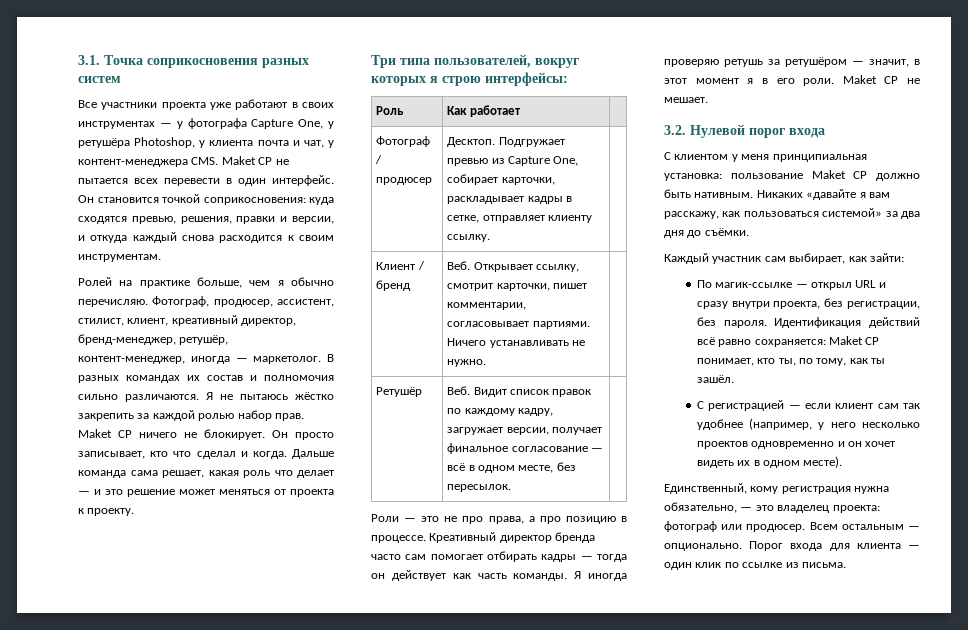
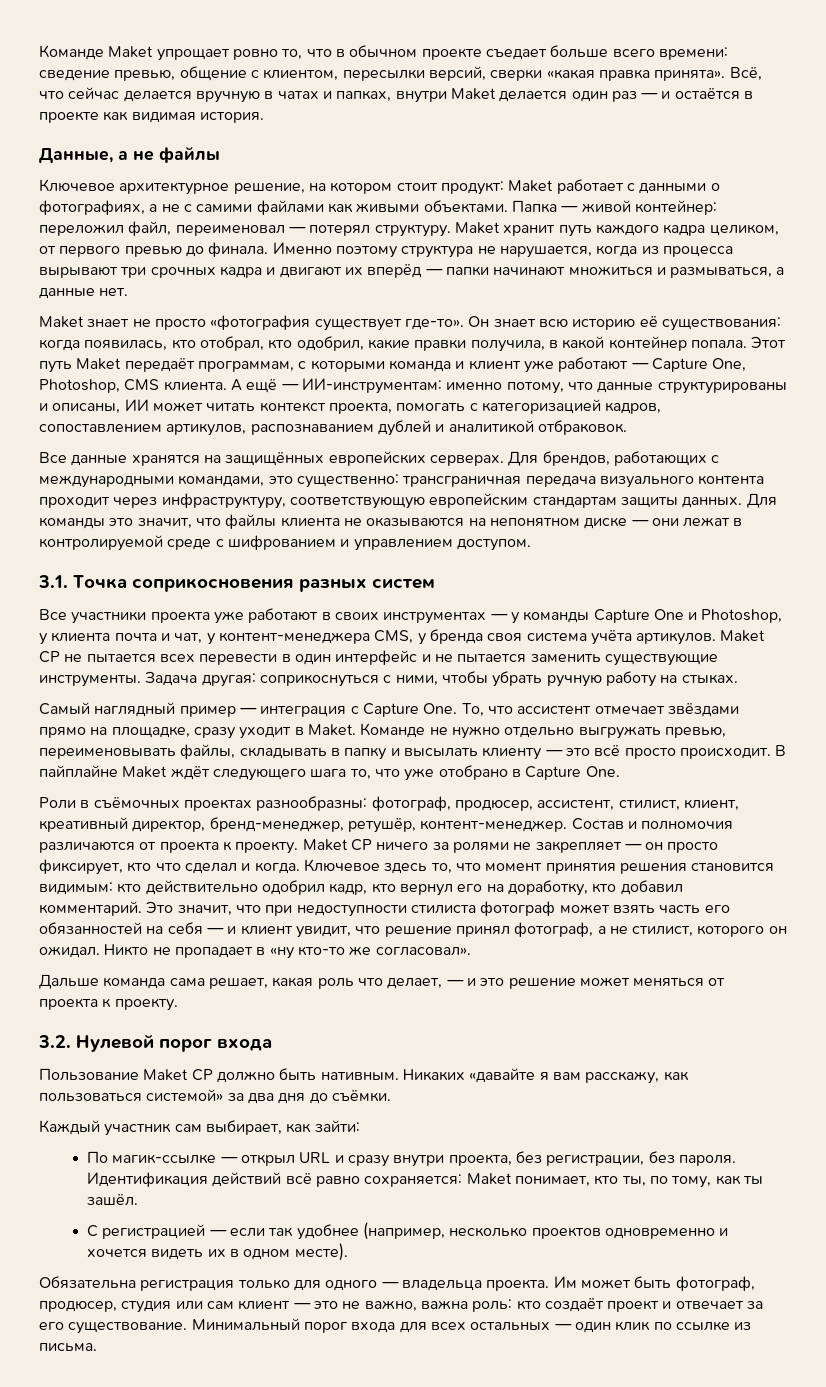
(78, 60) none -> [39,45,728,61] [39,66,762,81] [39,87,754,103] [39,111,264,123] [39,147,220,164] [39,179,720,195] [39,200,717,215] [39,221,779,237] [39,242,733,258] [39,264,785,278] [39,288,129,299] [39,315,781,331] [39,336,787,352] [39,357,747,373] [39,378,787,394] [39,399,662,414] [39,420,627,436] [39,451,720,466] [39,474,765,488] [39,493,777,509] [39,514,743,529] [39,535,531,551] Команде Maket упрощает ровно то, что в обычном проекте съедает больше всего времени: сведение превью, общение с клиентом, пересылки версий, сверки «какая правка принята». Всё, что сейчас делается вручную в чатах и папках, внутри Maket делается один раз — и остаётся в проекте как видимая история. // Данные, а не файлы // Ключевое архитектурное решение, на котором стоит продукт: Maket работает с данными о фотографиях, а не с самими файлами как живыми объектами. Папка — живой контейнер: переложил файл, переименовал — потерял структуру. Maket хранит путь каждого кадра целиком, от первого превью до финала. Именно поэтому структура не нарушается, когда из процесса вырывают три срочных кадра и двигают их вперёд — папки начинают множиться и размываться, а данные нет. // Maket знает не просто «фотография существует где-то». Он знает всю историю её существования: когда появилась, кто отобрал, кто одобрил, какие правки получила, в какой контейнер попала. Этот путь Maket передаёт программам, с которыми команда и клиент уже работают — Capture One, Photoshop, CMS клиента. А ещё — ИИ-инструментам: именно потому, что данные структурированы и описаны, ИИ может читать контекст проекта, помогать с категоризацией кадров, сопоставлением артикулов, распознаванием дублей и аналитикой отбраковок. // Все данные хранятся на защищённых европейских серверах. Для брендов, работающих с международными командами, это существенно: трансграничная передача визуального контента проходит через инфраструктуру, соответствующую европейским стандартам защиты данных. Для команды это значит, что файлы клиента не оказываются на непонятном диске — они лежат в контролируемой среде с шифрованием и управлением доступом. //
[187,118,334,129] [78,138,130,148] фотографа Capture One, у ретушёра -> [523,609,698,623] команды Capture One и
[191,157,219,165] CMS. -> [374,629,717,645] CMS, у бренда своя система учёта артикулов.
[272,175,334,186] [78,194,334,205] [78,216,334,224] [78,232,334,243] [78,254,161,262] [78,277,334,288] [78,296,210,307] интерфейс. Он становится точкой соприкосновения: куда сходятся превью, решения, правки и версии, и откуда каждый снова расходится к своим инструментам. // Ролей на практике больше, чем я обычно перечисляю. Фотограф, -> [335,650,718,666] [39,671,738,687] [39,702,739,717] [39,723,726,739] [39,744,787,760] [39,765,620,781] [39,796,451,811] интерфейс и не пытается заменить существующие инструменты. Задача другая: соприкоснуться с ними, чтобы убрать ручную работу на стыках. // Самый наглядный пример — интеграция с Capture One. То, что ассистент отмечает звёздами прямо на площадке, сразу уходит в Maket. Команде не нужно отдельно выгружать превью, переименовывать файлы, складывать в папку и высылать клиенту — это всё просто происходит. В пайплайне Maket ждёт следующего шага то, что уже отобрано в Capture One. // Роли в съёмочных проектах разнообразны: фотограф,
[78,354,334,364] [78,375,334,383] [78,392,334,402] [78,410,304,421] [78,429,334,440] [78,451,145,459] контент-менеджер, иногда — маркетолог. В разных командах их состав и полномочия сильно различаются. Я не пытаюсь жёстко закрепить за каждой ролью набор прав. Maket CP ничего не блокирует. Он просто записывает, -> [420,818,734,832] [39,839,719,854] [39,859,123,875] контент-менеджер. Состав и полномочия различаются от проекта к проекту. Maket CP ничего за ролями не закрепляет — он просто фиксирует,
(287, 455) none -> [303,859,775,874] [39,880,683,896] [39,901,730,917] [39,922,787,938] [39,944,471,959] Ключевое здесь то, что момент принятия решения становится видимым: кто действительно одобрил кадр, кто вернул его на доработку, кто добавил комментарий. Это значит, что при недоступности стилиста фотограф может взять часть его обязанностей на себя — и клиент увидит, что решение принял фотограф, а не стилист, которого он ожидал. Никто не пропадает в «ну кто-то же согласовал». //
[297,470,334,478] делает -> [387,978,443,989] делает,
[371,54,579,68] [371,72,568,86] [376,106,405,115] [447,105,520,117] [376,136,431,147] [375,155,383,164] [376,177,433,185] [447,137,565,147] [447,156,579,166] [447,174,555,185] [447,196,573,204] [447,215,593,223] [447,234,491,242] [376,261,425,270] [376,280,412,291] [447,261,580,272] [447,283,588,291] [447,302,527,310] [447,321,590,329] [447,338,586,348] [447,359,487,367] [376,387,423,397] [447,386,592,397] [447,408,554,416] [447,427,603,435] [447,443,604,454] [447,462,576,473] [447,484,512,492] [371,514,627,524] [371,532,596,543] [371,551,627,562] [371,570,627,581] [664,57,920,67] [664,75,920,86] [664,97,708,103] [664,124,825,138] [664,152,867,162] [664,173,803,181] Три типа пользователей, вокруг которых я строю интерфейсы: // Роль | Как работает | // Фотограф / продюсер | Десктоп. Подгружает превью из Capture One, собирает карточки, раскладывает кадры в сетке, отправляет клиенту ссылку. | // Клиент / бренд | Веб. Открывает ссылку, смотрит карточки, пишет комментарии, согласовывает партиями. Ничего устанавливать не нужно. | // Ретушёр | Веб. Видит список правок по каждому кадру, загружает версии, получает финальное согласование — всё в одном месте, без пересылок. | // Роли — это не про права, а про позицию в процессе. Креативный директор бренда часто сам помогает отбирать кадры — тогда он действует как часть команды. Я иногда проверяю ретушь за ретушёром — значит, в этот момент я в его роли. Maket CP не мешает. // 3.2. Нулевой порог входа // С клиентом у меня принципиальная установка: пользование -> [38,1034,272,1052] [39,1068,139,1081] 3.2. Нулевой порог входа // Пользование
[865,337,880,345] CP -> (512, 1179) none
[835,403,899,409] клиент сам -> (266, 1232) none
[818,422,856,430] у него -> (446, 1231) none
[847,441,896,447] он хочет -> [87,1249,148,1258] хочется
[664,483,890,494] [664,502,880,513] [664,521,920,532] [664,541,901,551] Единственный, кому регистрация нужна обязательно, — это владелец проекта: фотограф или продюсер. Всем остальным — опционально. Порог входа для клиента -> [39,1276,755,1291] [39,1298,764,1313] [39,1318,551,1334] Обязательна регистрация только для одного — владельца проекта. Им может быть фотограф, продюсер, студия или сам клиент — это не важно, важна роль: кто создаёт проект и отвечает за его существование. Минимальный порог входа для всех остальных

